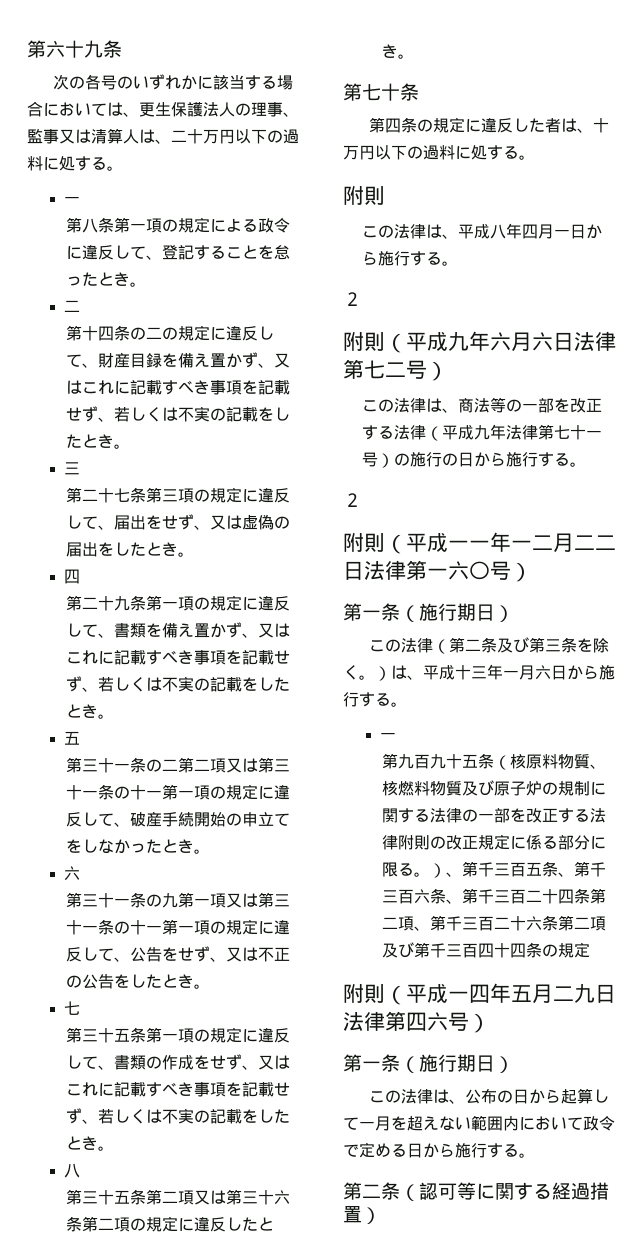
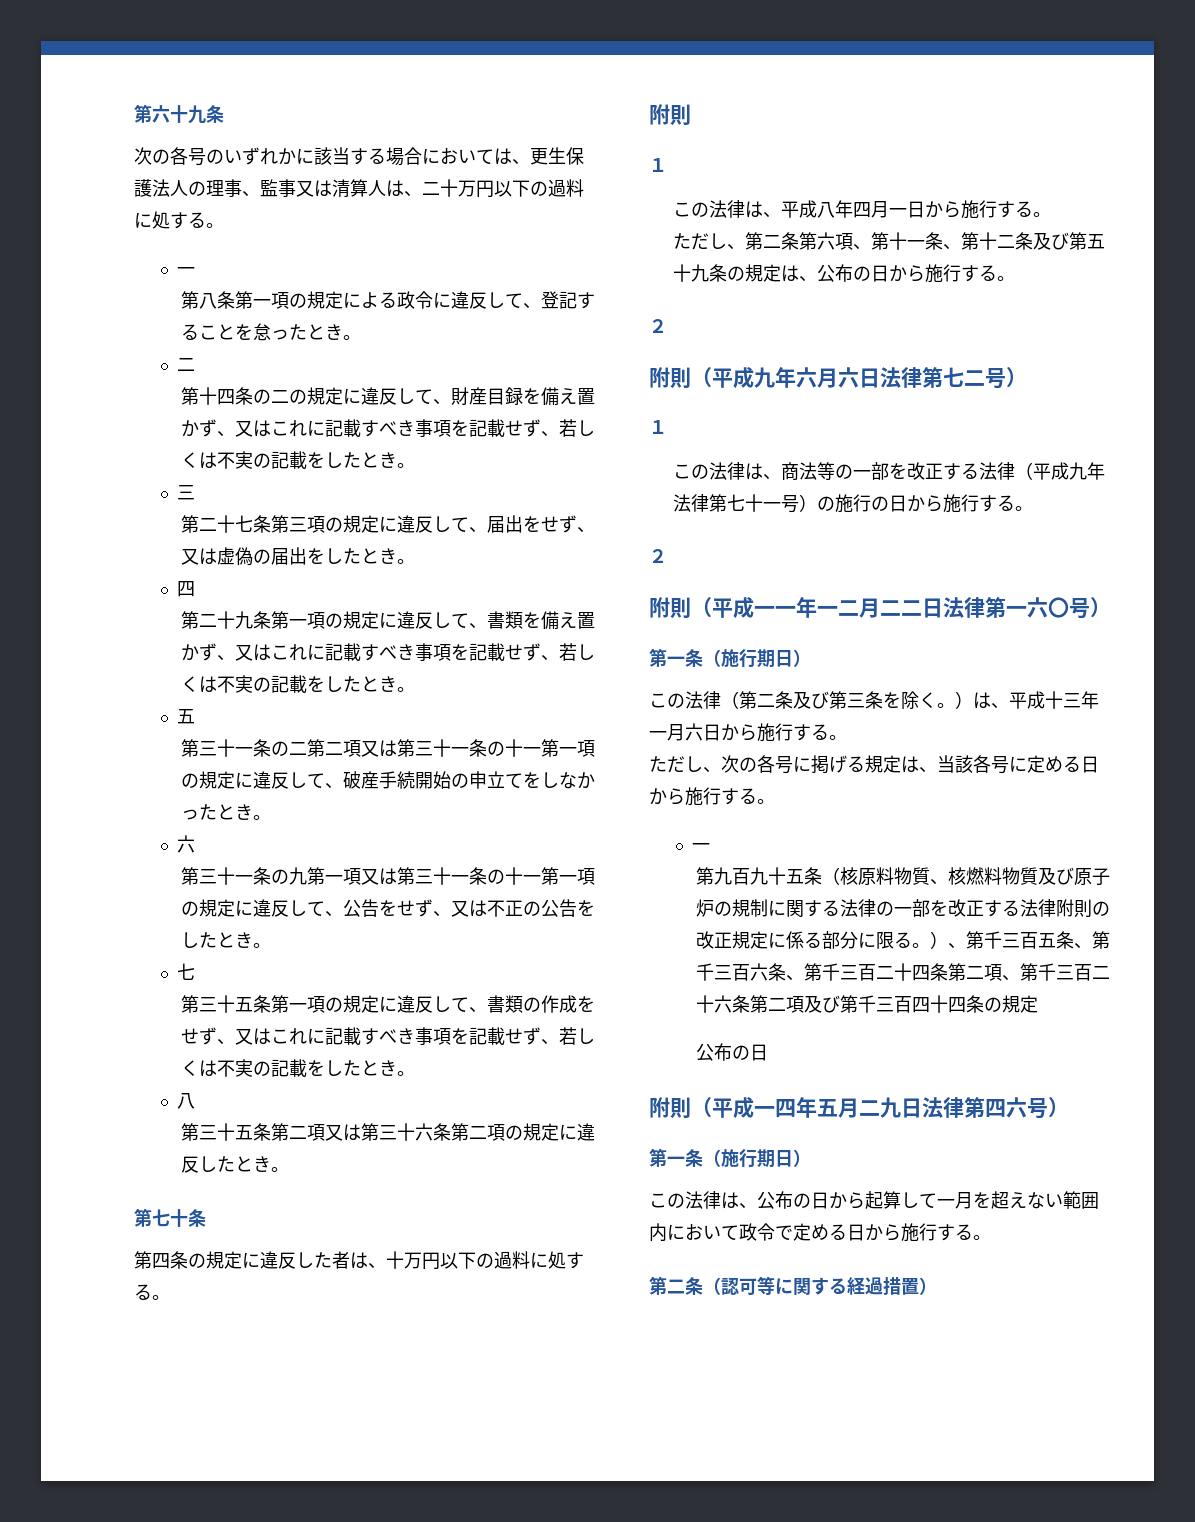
(385, 195) none -> [649,158,667,172] // １
(459, 263) none -> [672,232,1105,250] [672,264,1015,283] // ただし、第二条第六項、第十一条、第十二条及び第五十九条の規定は、公布の日から施行する。
(448, 371) none -> [649,420,667,434] // １
(407, 704) none -> [649,755,1099,774] [649,787,775,806] // ただし、次の各号に掲げる規定は、当該各号に定める日から施行する。
(590, 950) none -> [696,1043,769,1061] // 公布の日

